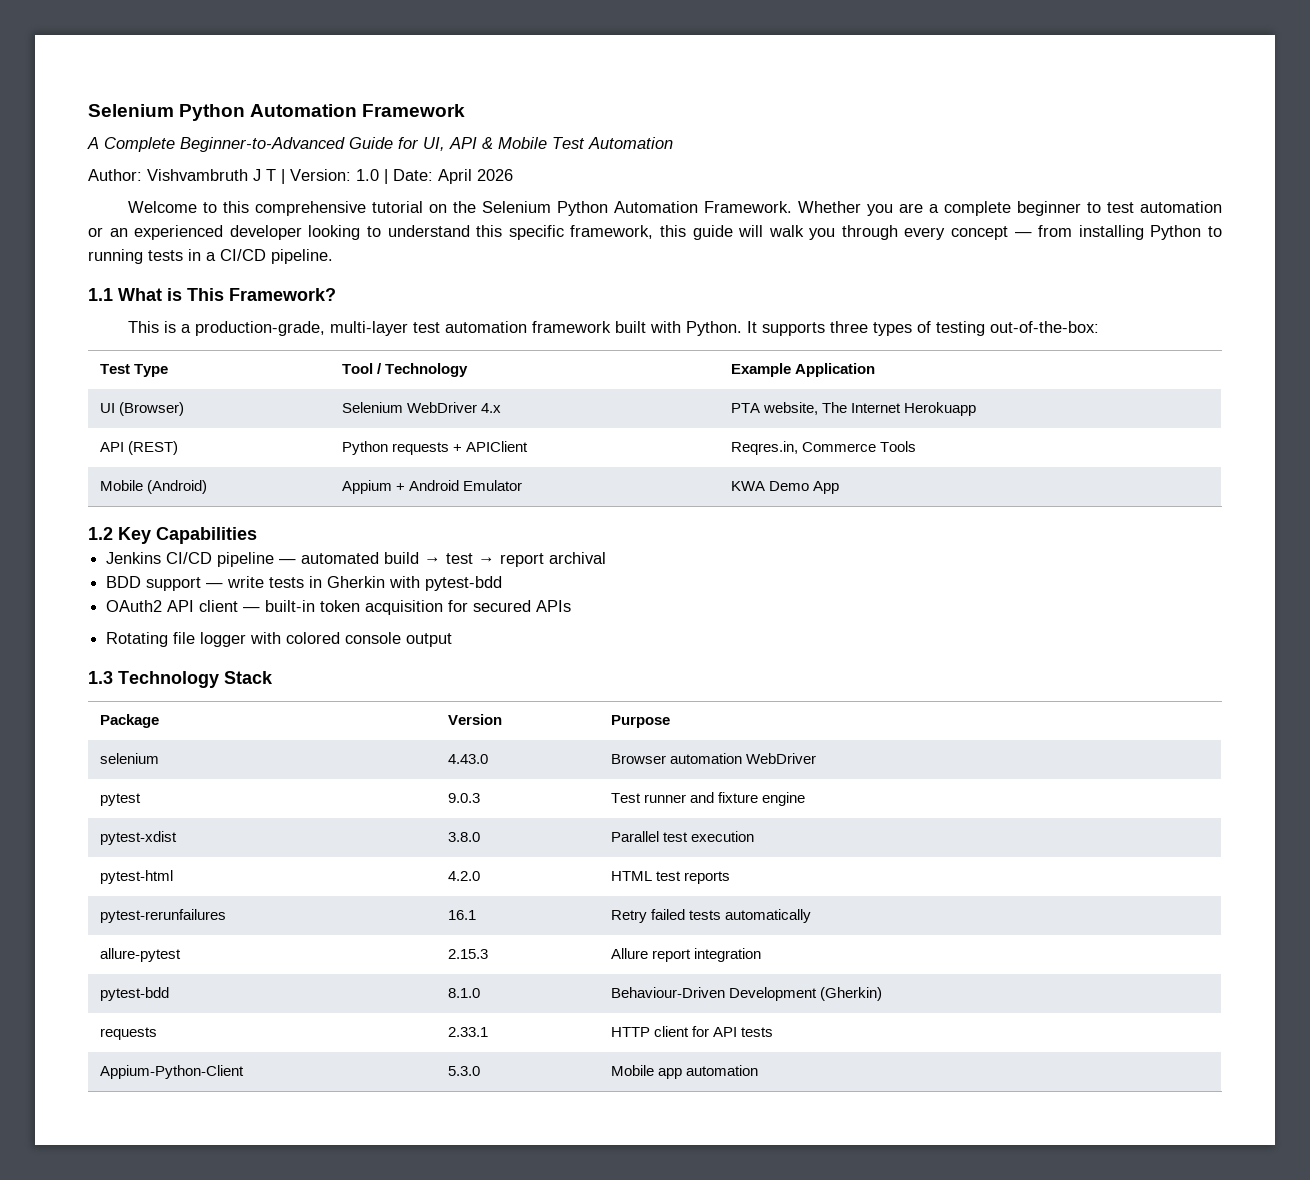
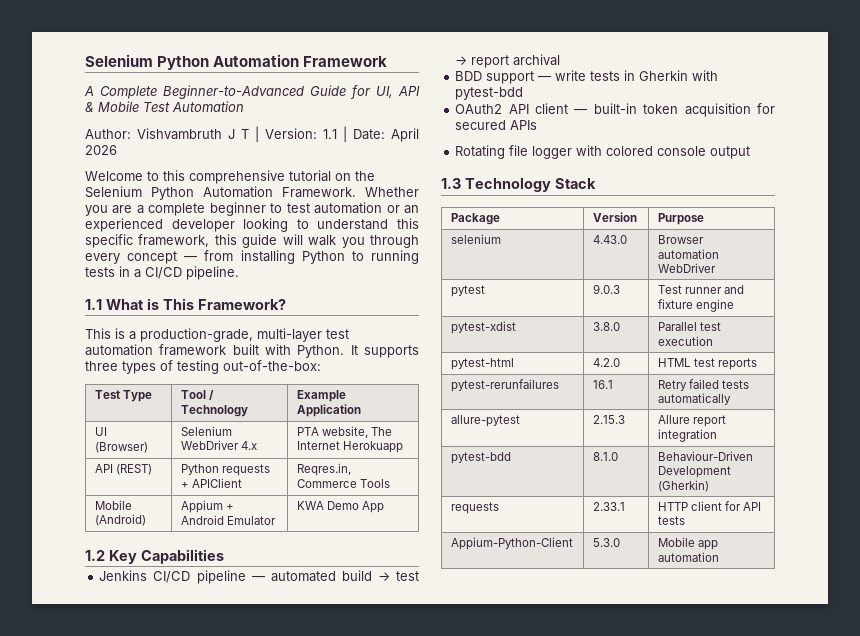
[356,169,379,181] 1.0 -> [323,129,337,139] 1.1

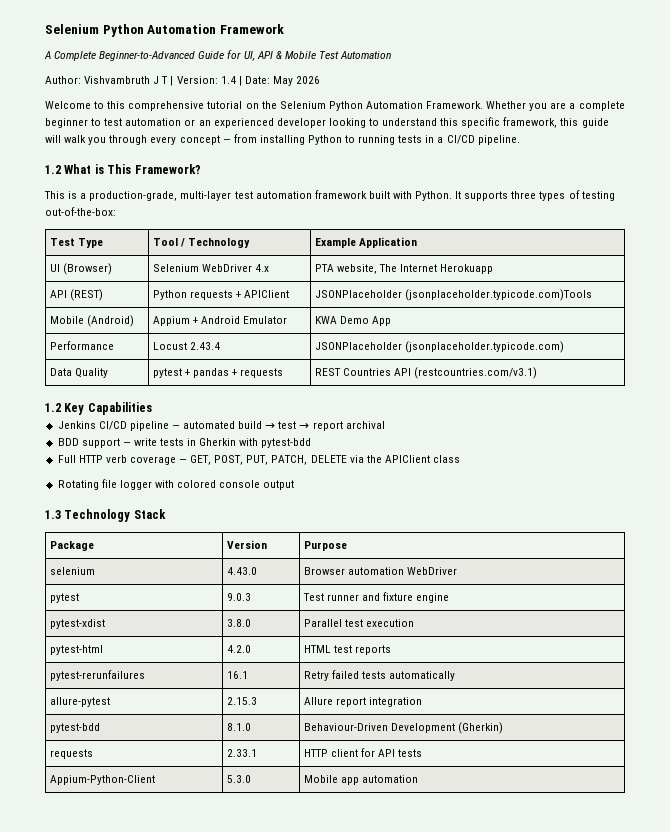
[323,129,337,139] 1.1 -> [220,76,236,84] 1.4
[391,128,419,142] April -> [272,76,293,86] May
[85,299,102,310] 1.1 -> [45,165,61,174] 1.2
[296,463,351,476] [296,479,391,488] Reqres.in, Commerce Tools -> [314,289,592,301] JSONPlaceholder (jsonplaceholder.typicode.com)Tools
(385, 507) none -> [49,341,114,350] [152,342,220,350] [314,341,564,353] [49,368,108,378] [152,368,284,378] [314,367,538,379] // Performance | Locust 2.43.4 | JSONPlaceholder (jsonplaceholder.typicode.com) // Data Quality | pytest + pandas + requests | REST Countries API (restcountries.com/v3.1)
[455,103,775,117] [455,120,538,130] OAuth2 API client — built-in token acquisition for secured APIs -> [57,455,461,465] Full HTTP verb coverage — GET, POST, PUT, PATCH, DELETE via the APIClient class

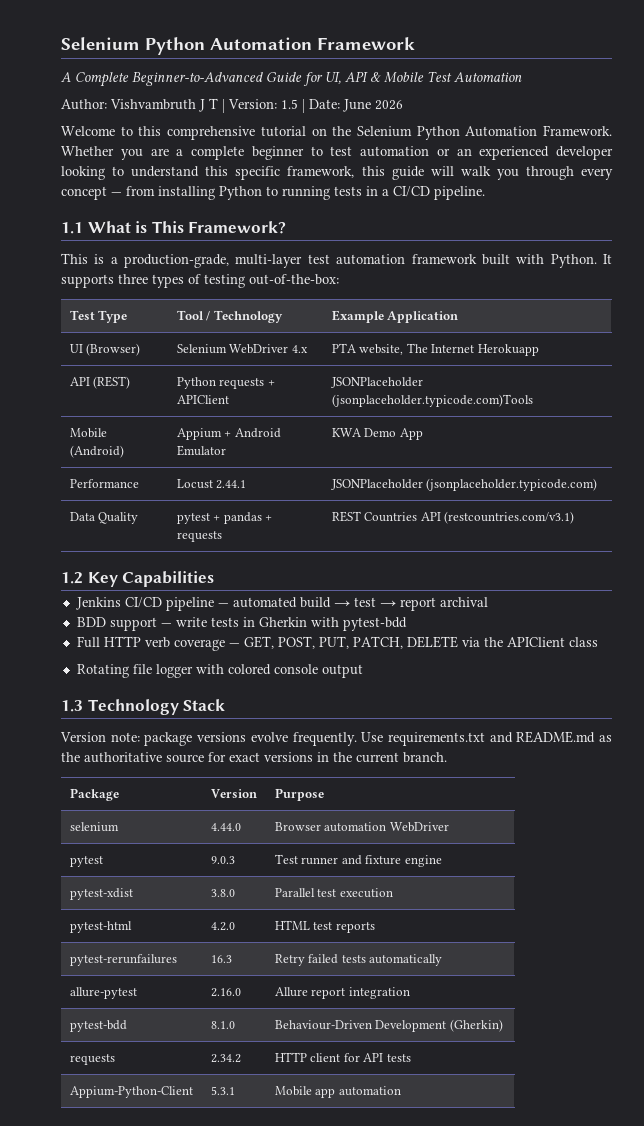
[220,76,236,84] 1.4 -> [281,99,298,109] 1.5
[272,76,293,86] May -> [343,99,371,112] June
[45,165,61,174] 1.2 -> [61,222,83,234] 1.1
[189,342,220,350] 2.43.4 -> [216,480,247,489] 2.44.1
(166, 514) none -> [60,731,612,746] [61,752,447,763] // Version note: package versions evolve frequently. Use requirements.txt and README.md as the authoritative source for exact versions in the current branch.
[226,567,257,575] 4.43.0 -> [210,823,241,831] 4.44.0
[226,671,248,679] 16.1 -> [210,955,232,963] 16.3
[226,697,257,705] 2.15.3 -> [210,988,241,997] 2.16.0
[226,749,257,757] 2.33.1 -> [210,1054,241,1063] 2.34.2
[226,775,251,783] 5.3.0 -> [210,1086,235,1095] 5.3.1

